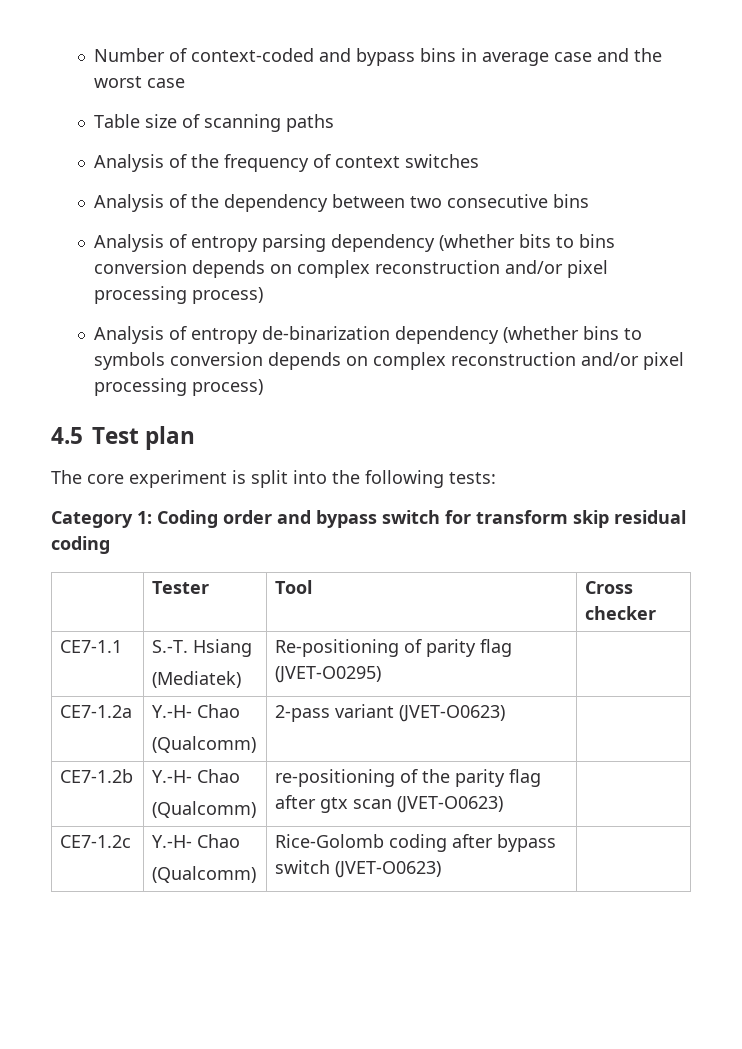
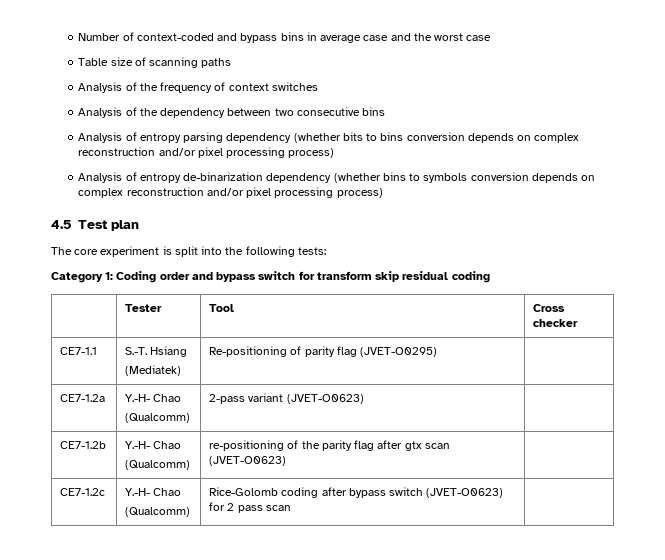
(442, 869) none -> [209,502,291,513] for 2 pass scan

